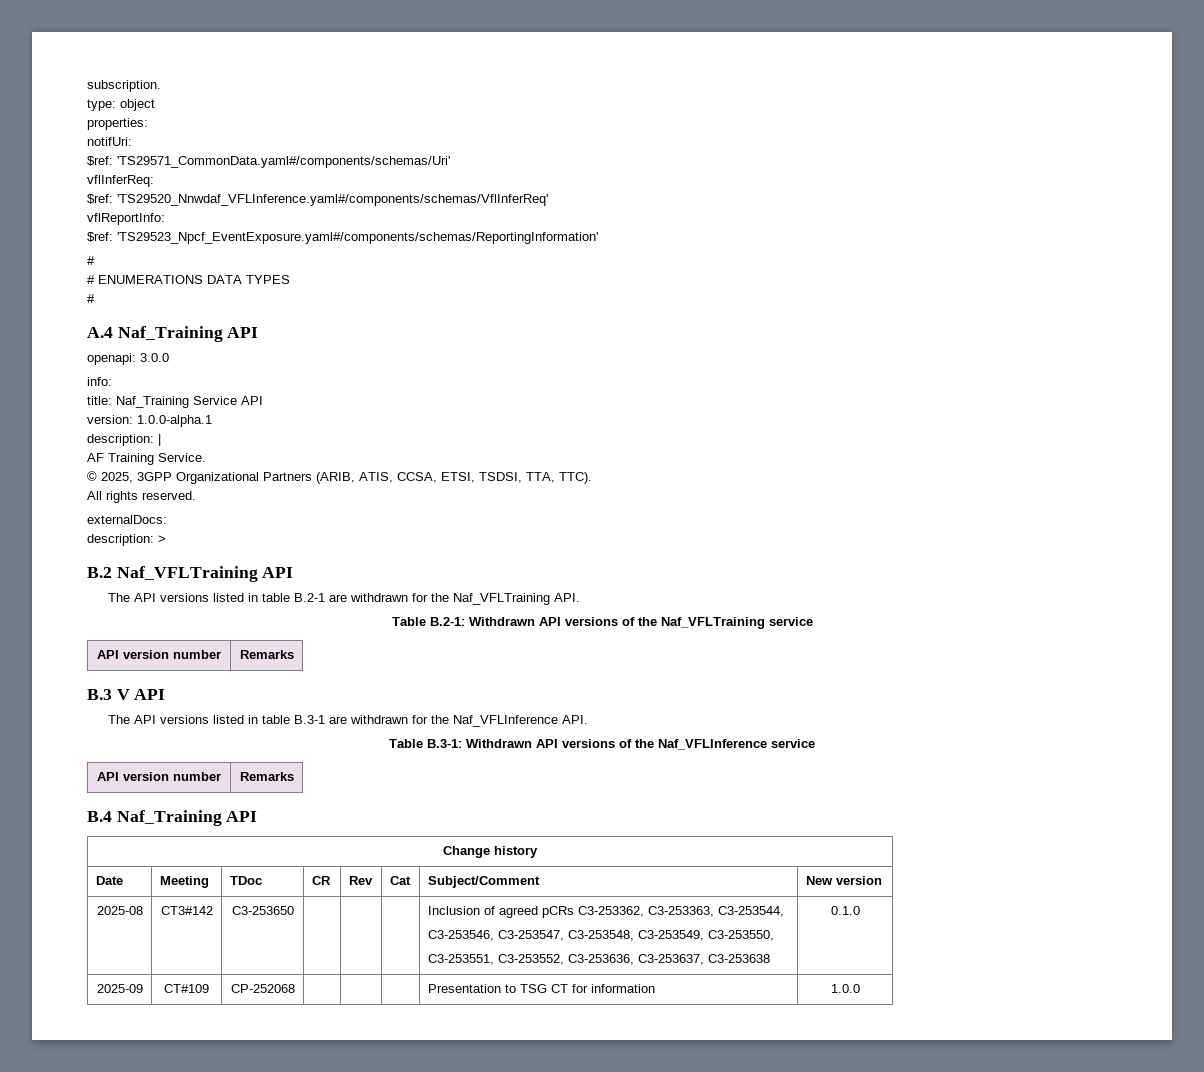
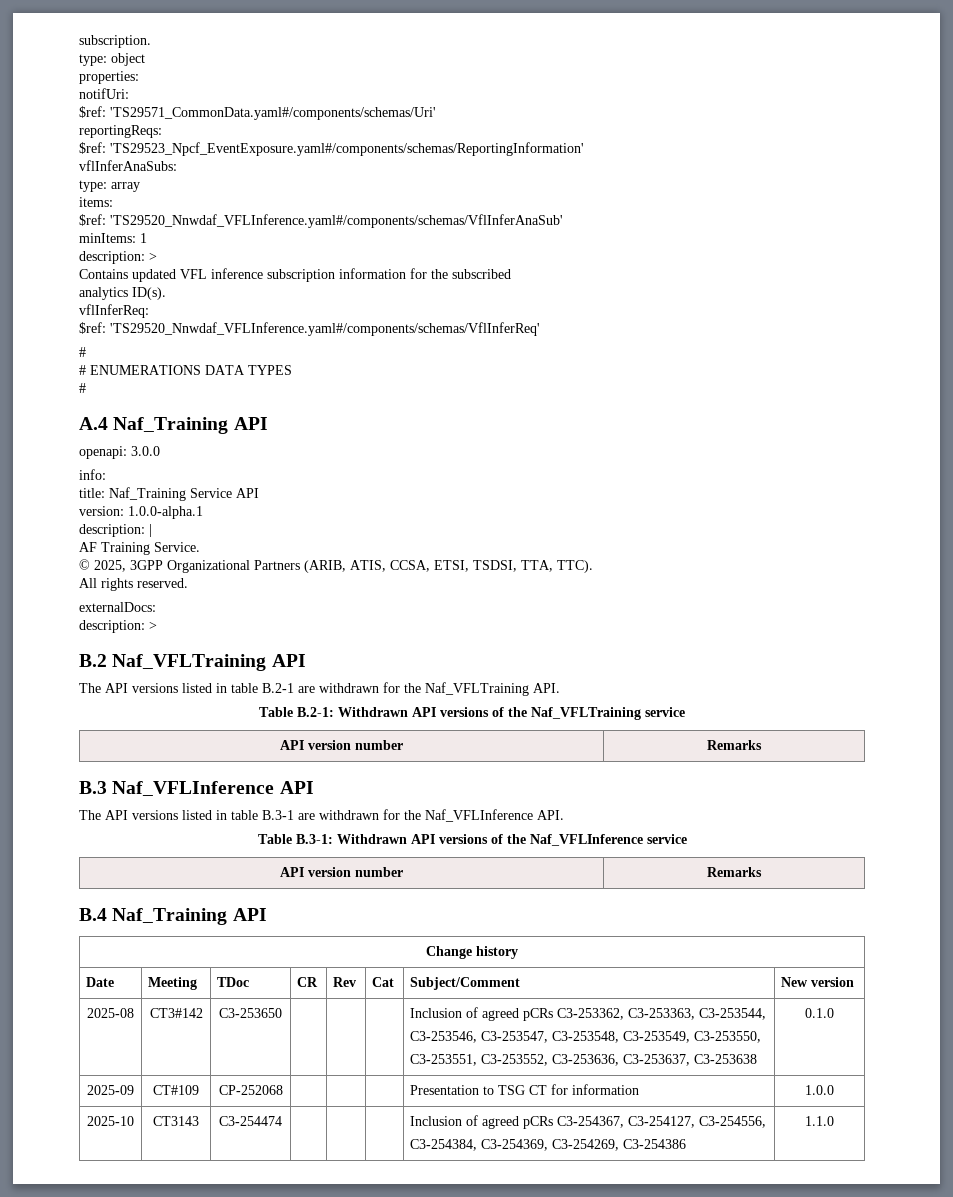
(450, 162) none -> [79,125,162,138] [79,142,584,156] [79,160,177,171] [79,180,140,192] [79,197,113,207] [79,214,563,228] [79,233,147,243] [79,251,157,264] [79,268,511,282] [79,287,166,300] // reportingReqs: // $ref: 'TS29523_Npcf_EventExposure.yaml#/components/schemas/ReportingInformation' // vflInferAnaSubs: // type: array // items: // $ref: 'TS29520_Nnwdaf_VFLInference.yaml#/components/schemas/VflInferAnaSub' // minItems: 1 // description: > // Contains updated VFL inference subscription information for the subscribed // analytics ID(s).
[87,213,165,225] [87,232,598,244] // vflReportInfo: // $ref: 'TS29523_Npcf_EventExposure.yaml#/components/schemas/ReportingInformation' -> (540, 329) none
[116,689,130,700] V -> [112,781,275,796] Naf_VFLInference
(860, 988) none -> [87,1116,134,1126] [153,1116,199,1126] [219,1116,282,1126] [410,1115,767,1129] [410,1139,687,1151] [805,1116,834,1126] // 2025-10 | CT3143 | C3-254474 | | | | Inclusion of agreed pCRs C3-254367, C3-254127, C3-254556, // C3-254384, C3-254369, C3-254269, C3-254386 | 1.1.0

